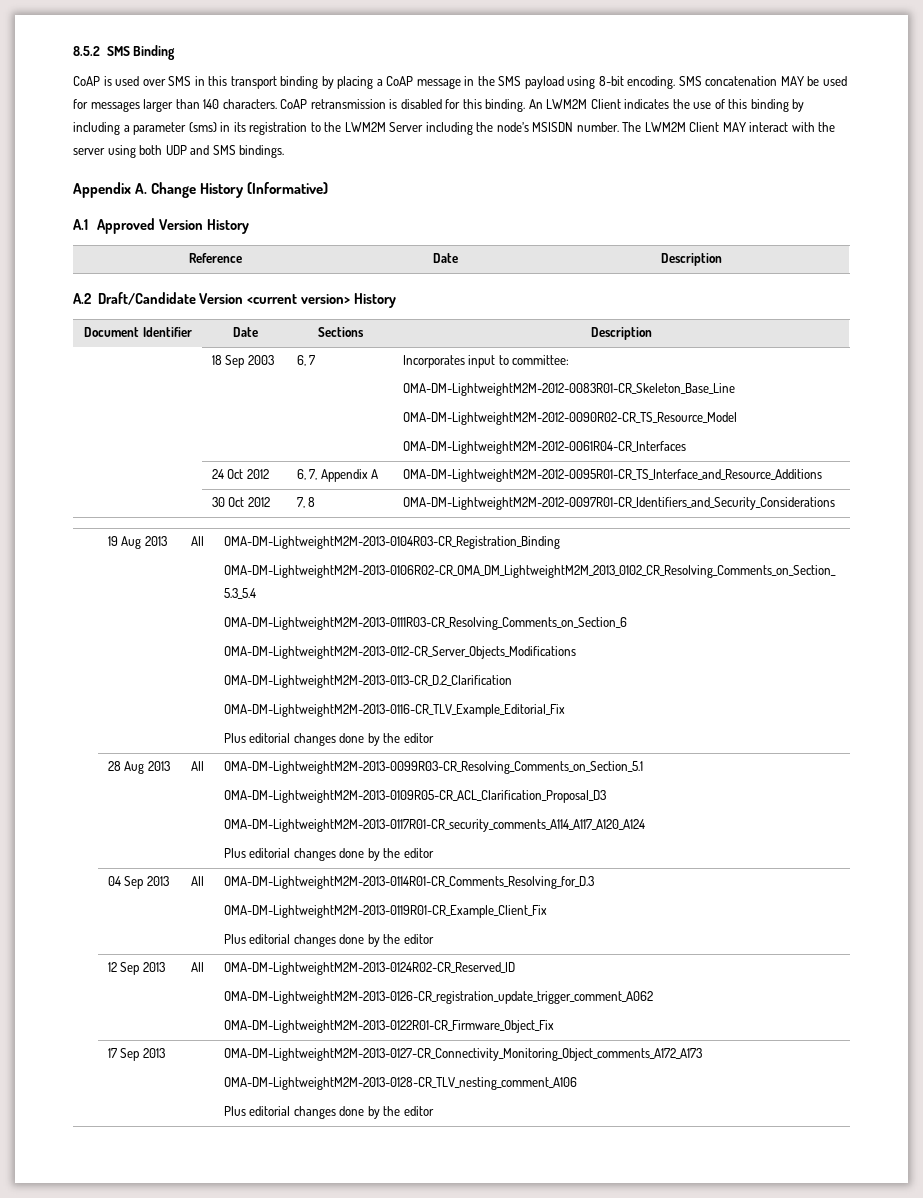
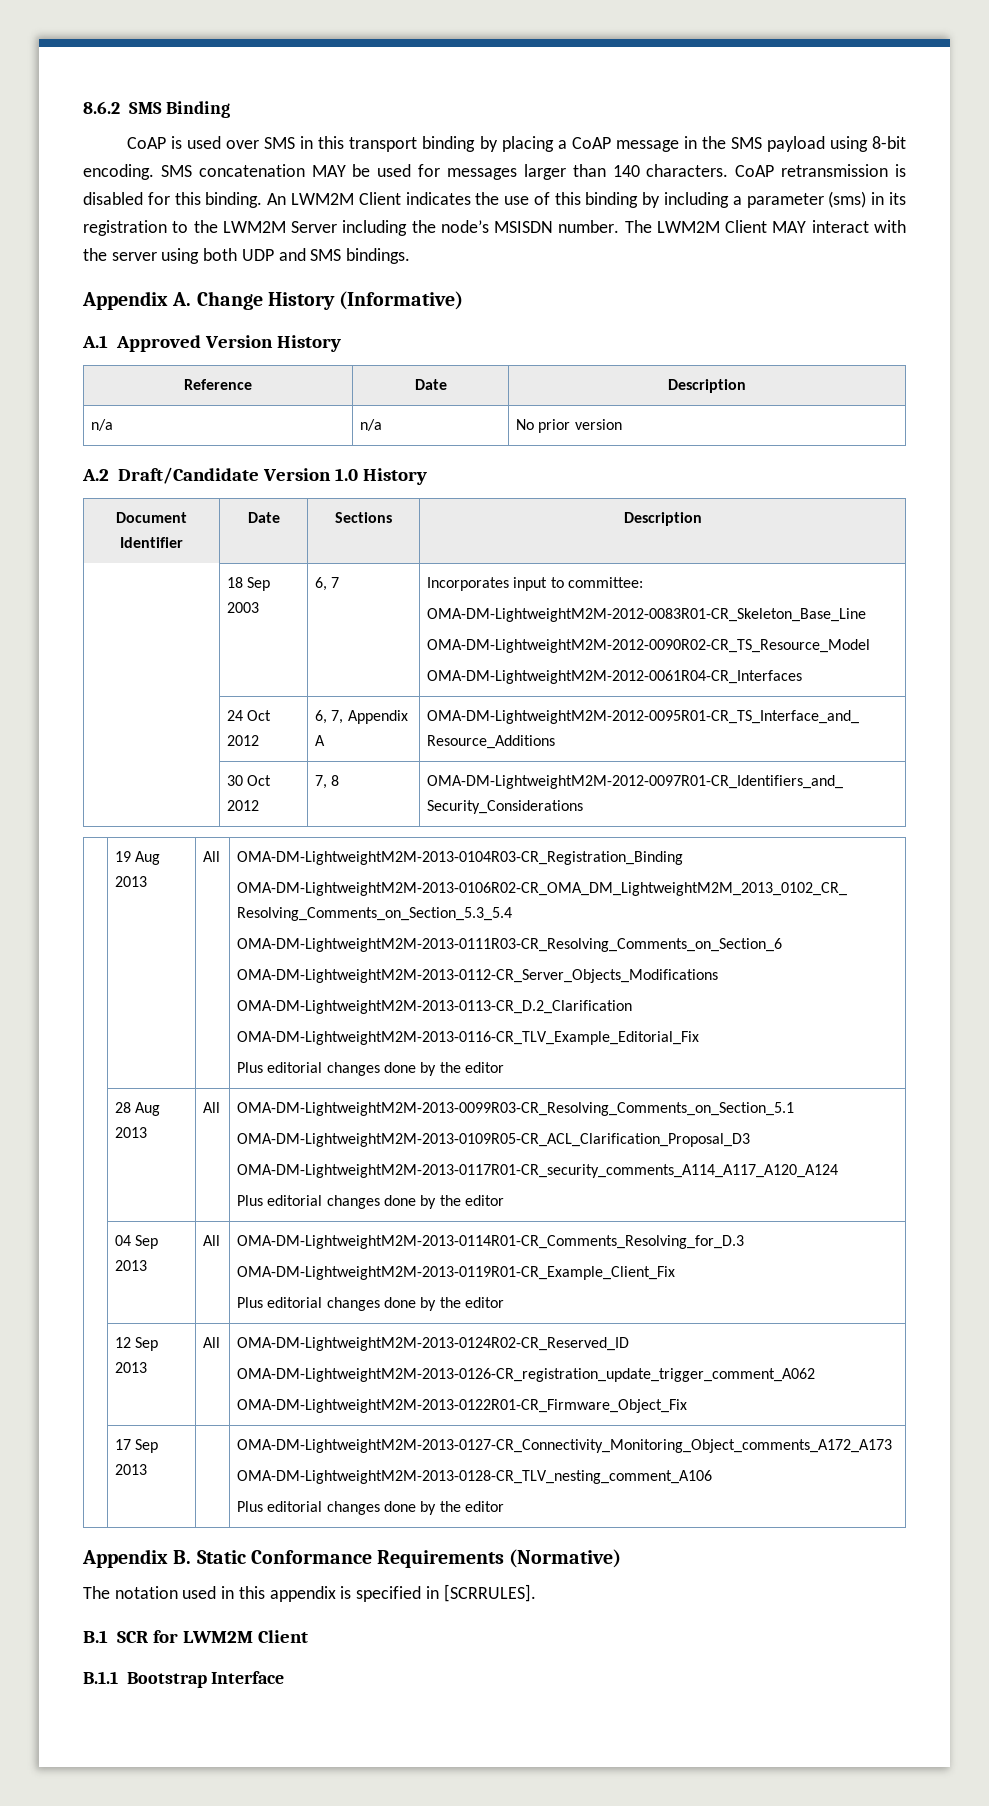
[73,46,100,56] 8.5.2 -> [83,101,120,114] 8.6.2
(722, 259) none -> [91,419,114,431] [360,419,383,431] [516,419,622,433] // n/a | n/a | No prior version
[247,294,351,304] <current version> -> [334,468,358,481] 1.0
(434, 1111) none -> [82,1549,622,1568] [83,1584,536,1602] [83,1630,308,1643] [83,1671,285,1688] // Appendix B. Static Conformance Requirements (Normative) // The notation used in this appendix is specified in [SCRRULES]. // B.1 SCR for LWM2M Client // B.1.1 Bootstrap Interface

